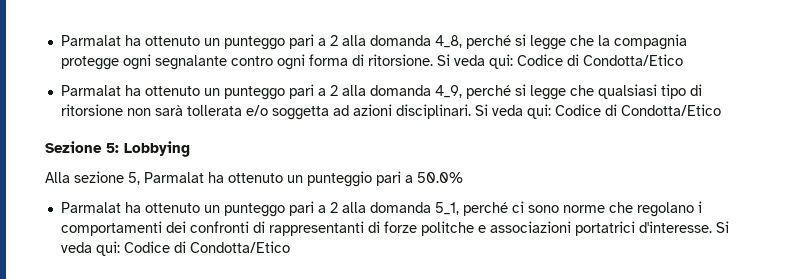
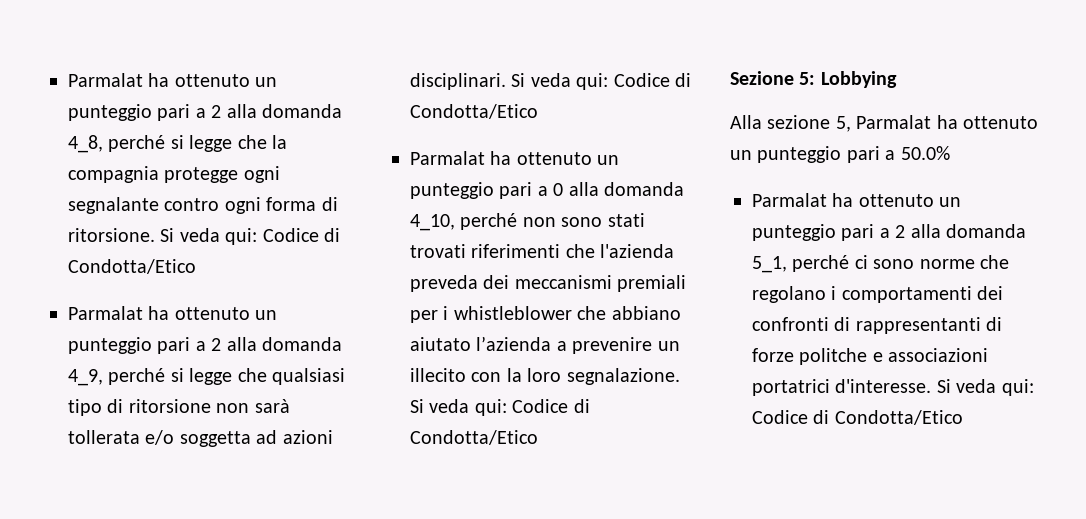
[60,35,285,50] Parmalat ha ottenuto un punteggo -> [68,73,278,87] [68,104,152,121] Parmalat ha ottenuto un punteggio
[223,86,285,100] punteggo -> [68,337,152,354] punteggio
(721, 110) none -> [410,151,620,165] [410,182,684,199] [410,213,645,231] [410,244,675,258] [410,275,687,292] [410,306,681,323] [410,336,680,354] [410,368,680,385] [410,399,590,416] [410,430,538,445] // Parmalat ha ottenuto un punteggio pari a 0 alla domanda 4_10, perché non sono stati trovati riferimenti che l'azienda preveda dei meccanismi premiali per i whistleblower che abbiano aiutato l’azienda a prevenire un illecito con la loro segnalazione. Si veda qui: Codice di Condotta/Etico
[223,203,285,217] punteggo -> [752,224,836,241] punteggio

